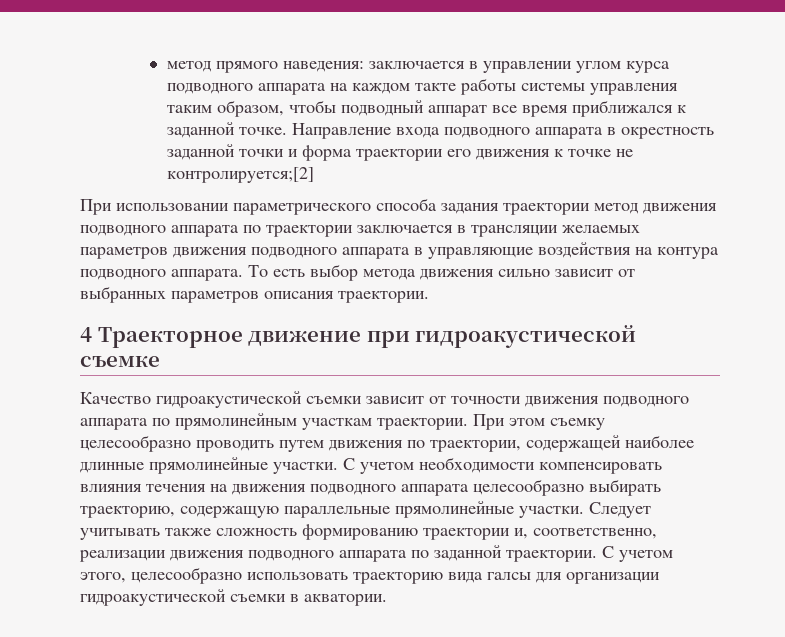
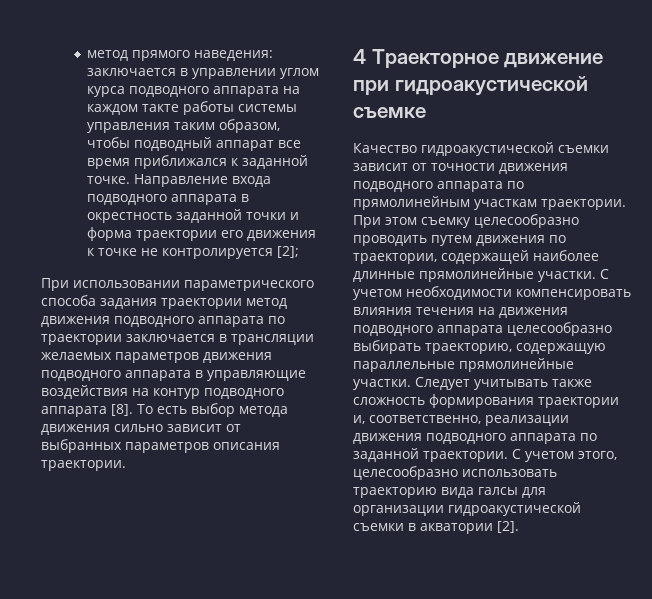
[166,167,314,183] контролируется;[2] -> [162,246,300,259] контролируется [2];
[657,247,719,259] [80,269,243,281] контура подводного аппарата. -> [153,388,284,399] [41,404,133,417] контур подводного аппарата [8].
[302,524,418,540] формированию -> [429,394,534,408] формирования
[304,594,387,606] акватории. -> [420,521,519,534] акватории [2].

